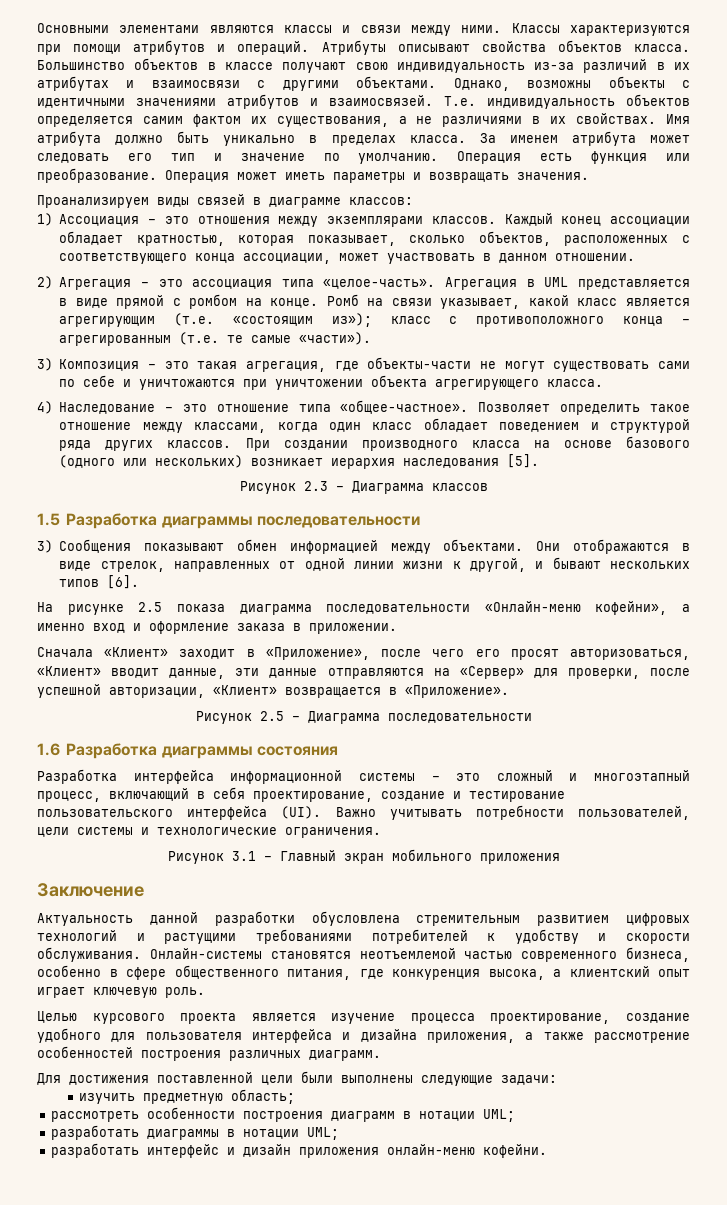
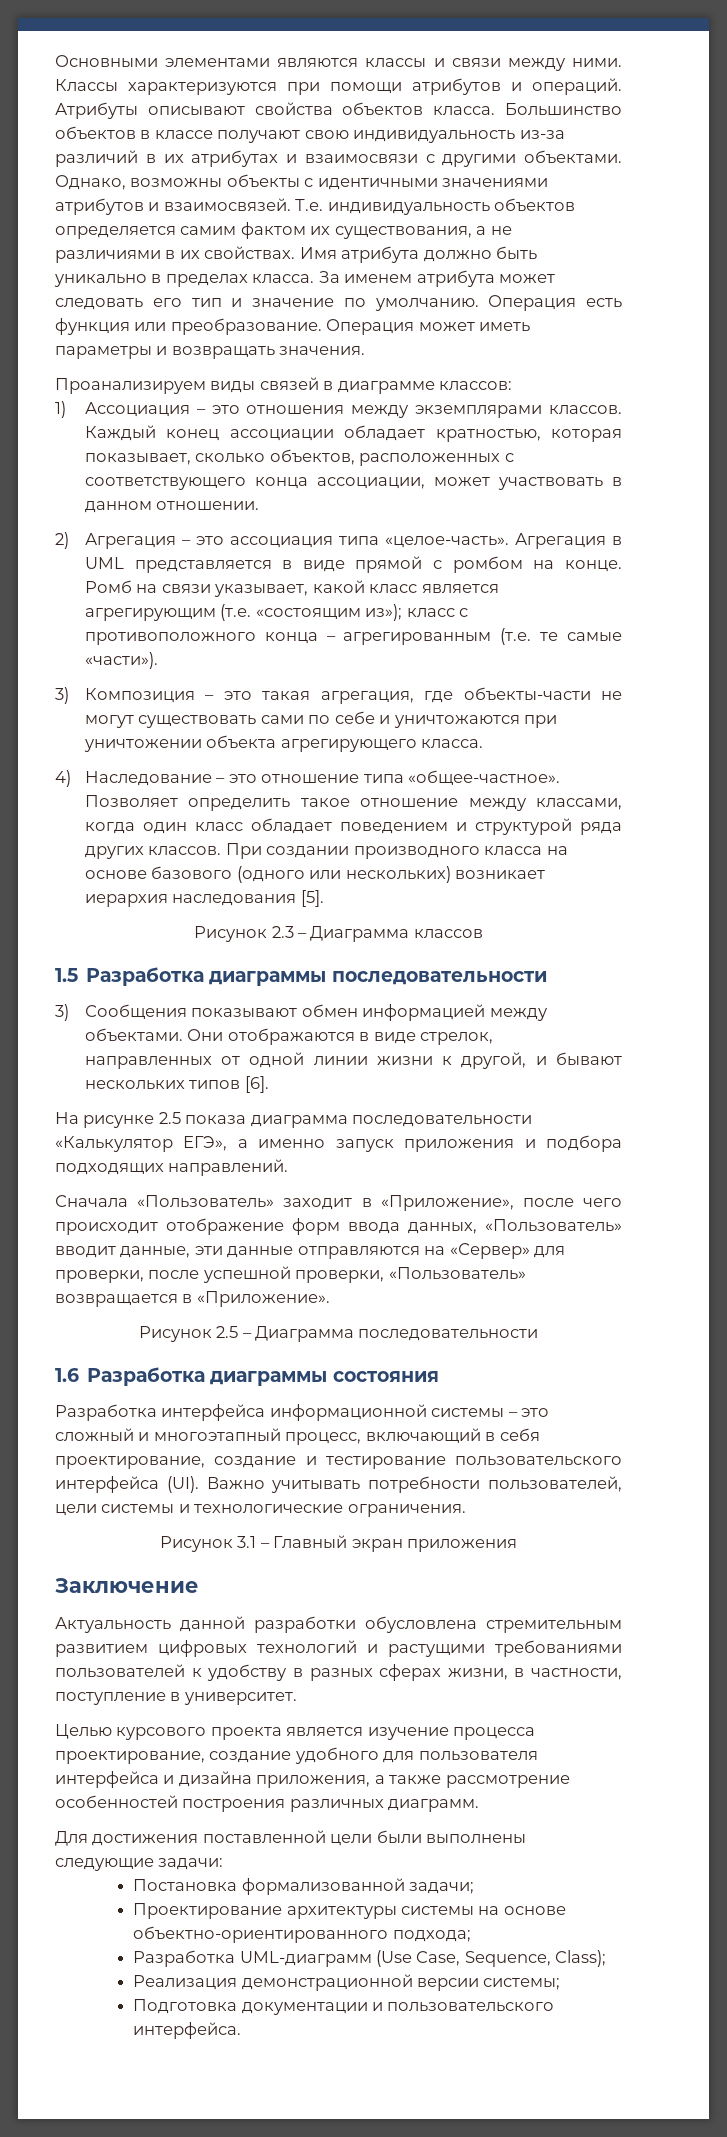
[484,601,690,615] [37,621,397,634] «Онлайн-меню кофейни», а именно вход и оформление заказа в приложении. -> [55,1135,623,1152] [55,1159,289,1176] «Калькулятор ЕГЭ», а именно запуск приложения и подбора подходящих направлений.
[104,647,169,657] «Клиент» -> [137,1195,275,1208] «Пользователь»
[475,649,690,660] [37,666,101,676] его просят авторизоваться, «Клиент» -> [55,1218,622,1235] происходит отображение форм ввода данных, «Пользователь»
[109,685,277,698] авторизации, «Клиент» -> [295,1267,526,1283] проверки, «Пользователь»
[391,849,472,861] мобильного -> (403, 1545) none
[371,929,468,944] потребителей -> [55,1664,185,1678] пользователей
[598,933,690,944] [37,947,690,962] [37,965,690,980] [37,987,205,998] и скорости обслуживания. Онлайн-системы становятся неотъемлемой частью современного бизнеса, особенно в сфере общественного питания, где конкуренция высока, а клиентский опыт играет ключевую роль. -> [292,1664,622,1681] [55,1692,297,1705] в разных сферах жизни, в частности, поступление в университет.
[79,1089,296,1104] [50,1107,515,1122] [50,1125,339,1140] [50,1143,547,1158] изучить предметную область; // рассмотреть особенности построения диаграмм в нотации UML; // разработать диаграммы в нотации UML; // разработать интерфейс и дизайн приложения онлайн-меню кофейни. -> [133,1878,474,1895] [133,1903,566,1919] [133,1926,471,1943] [133,1950,607,1967] [133,1974,561,1991] [133,1999,555,2015] [133,2022,242,2039] Постановка формализованной задачи; // Проектирование архитектуры системы на основе объектно-ориентированного подхода; // Разработка UML-диаграмм (Use Case, Sequence, Class); // Реализация демонстрационной версии системы; // Подготовка документации и пользовательского интерфейса.

